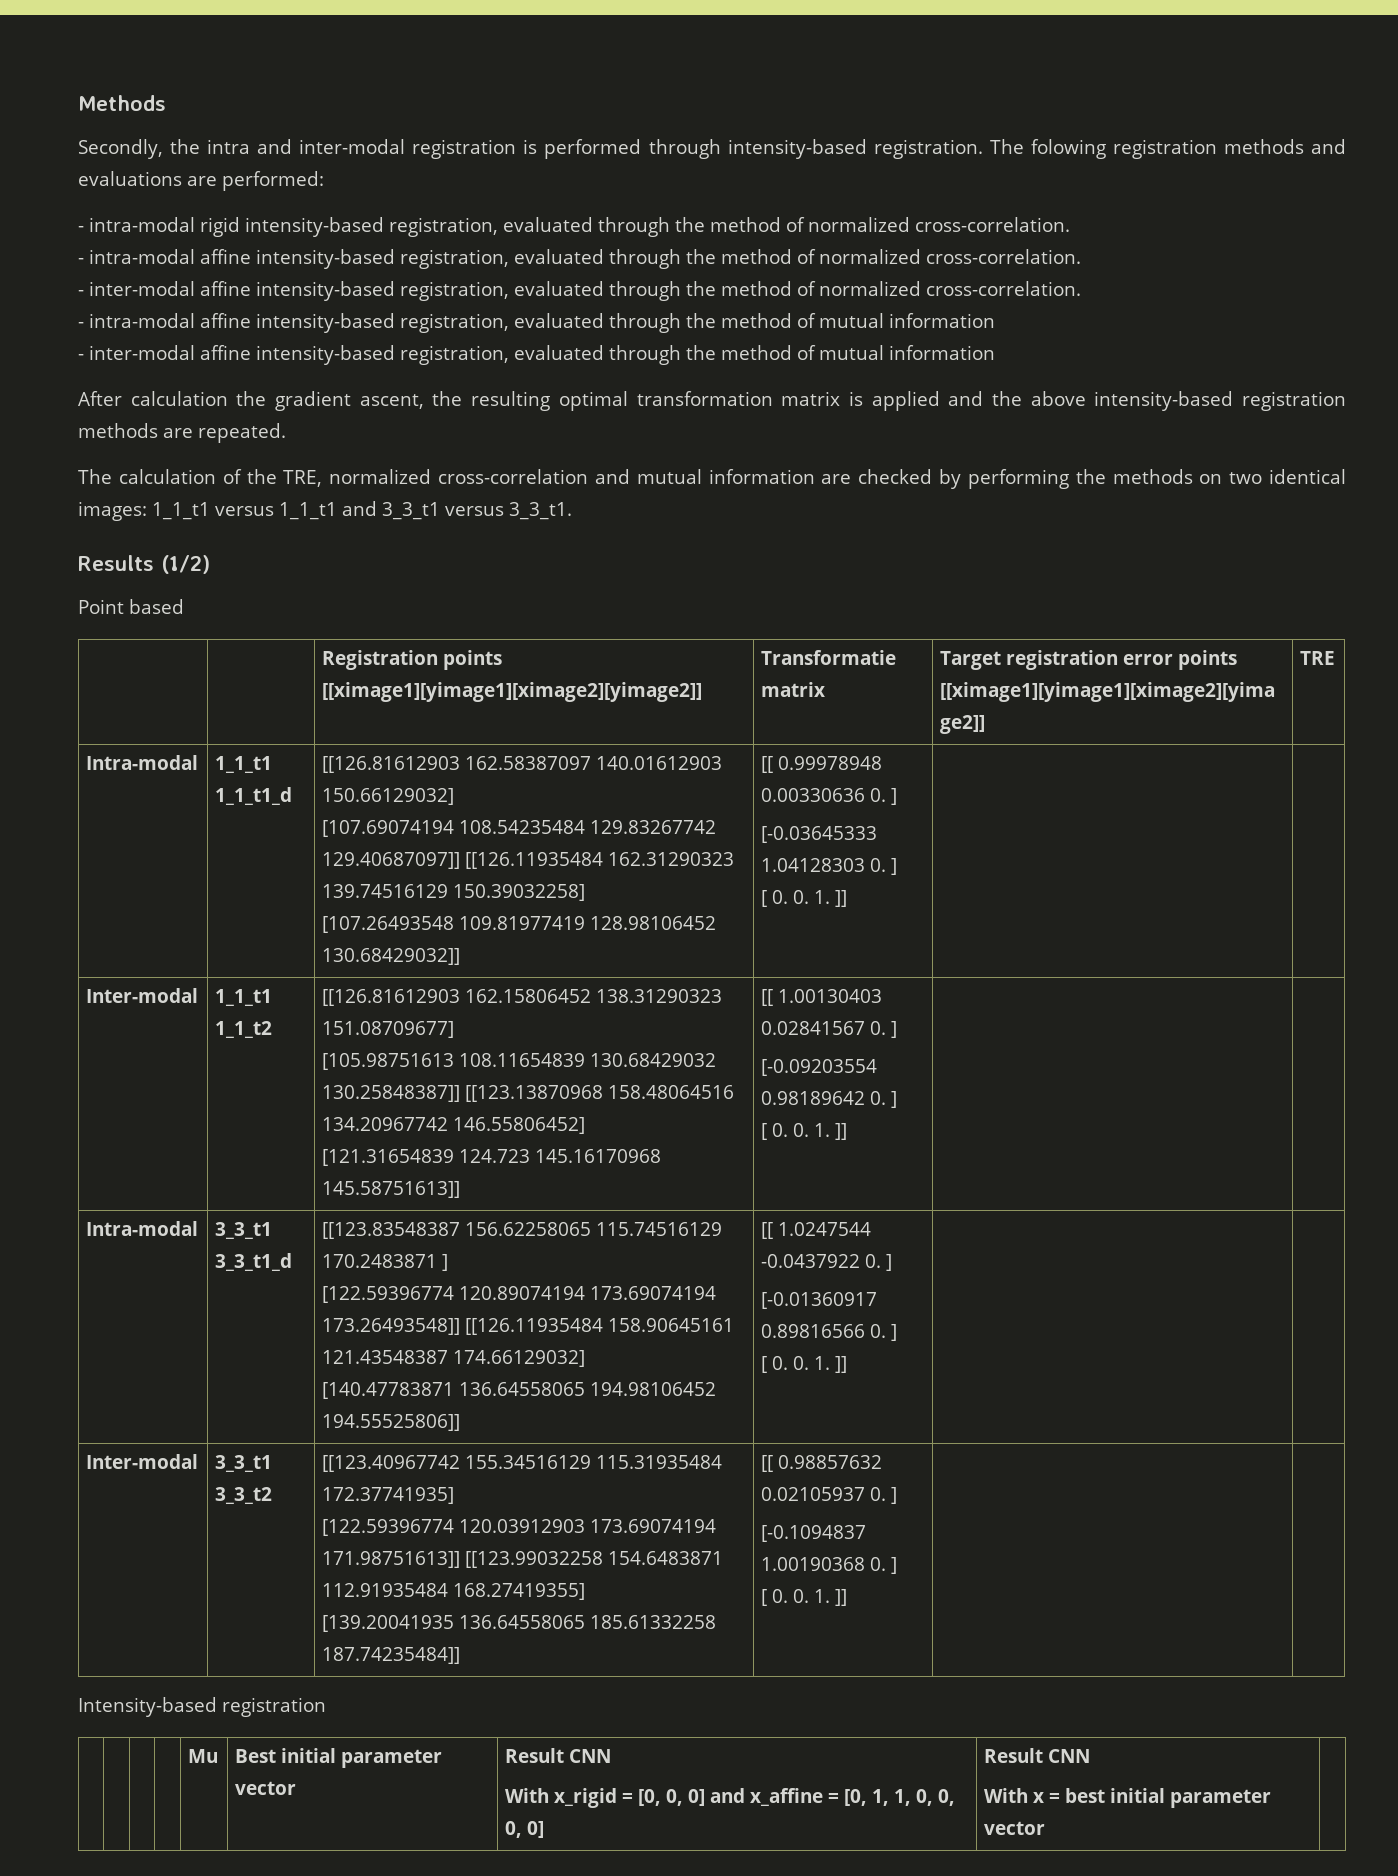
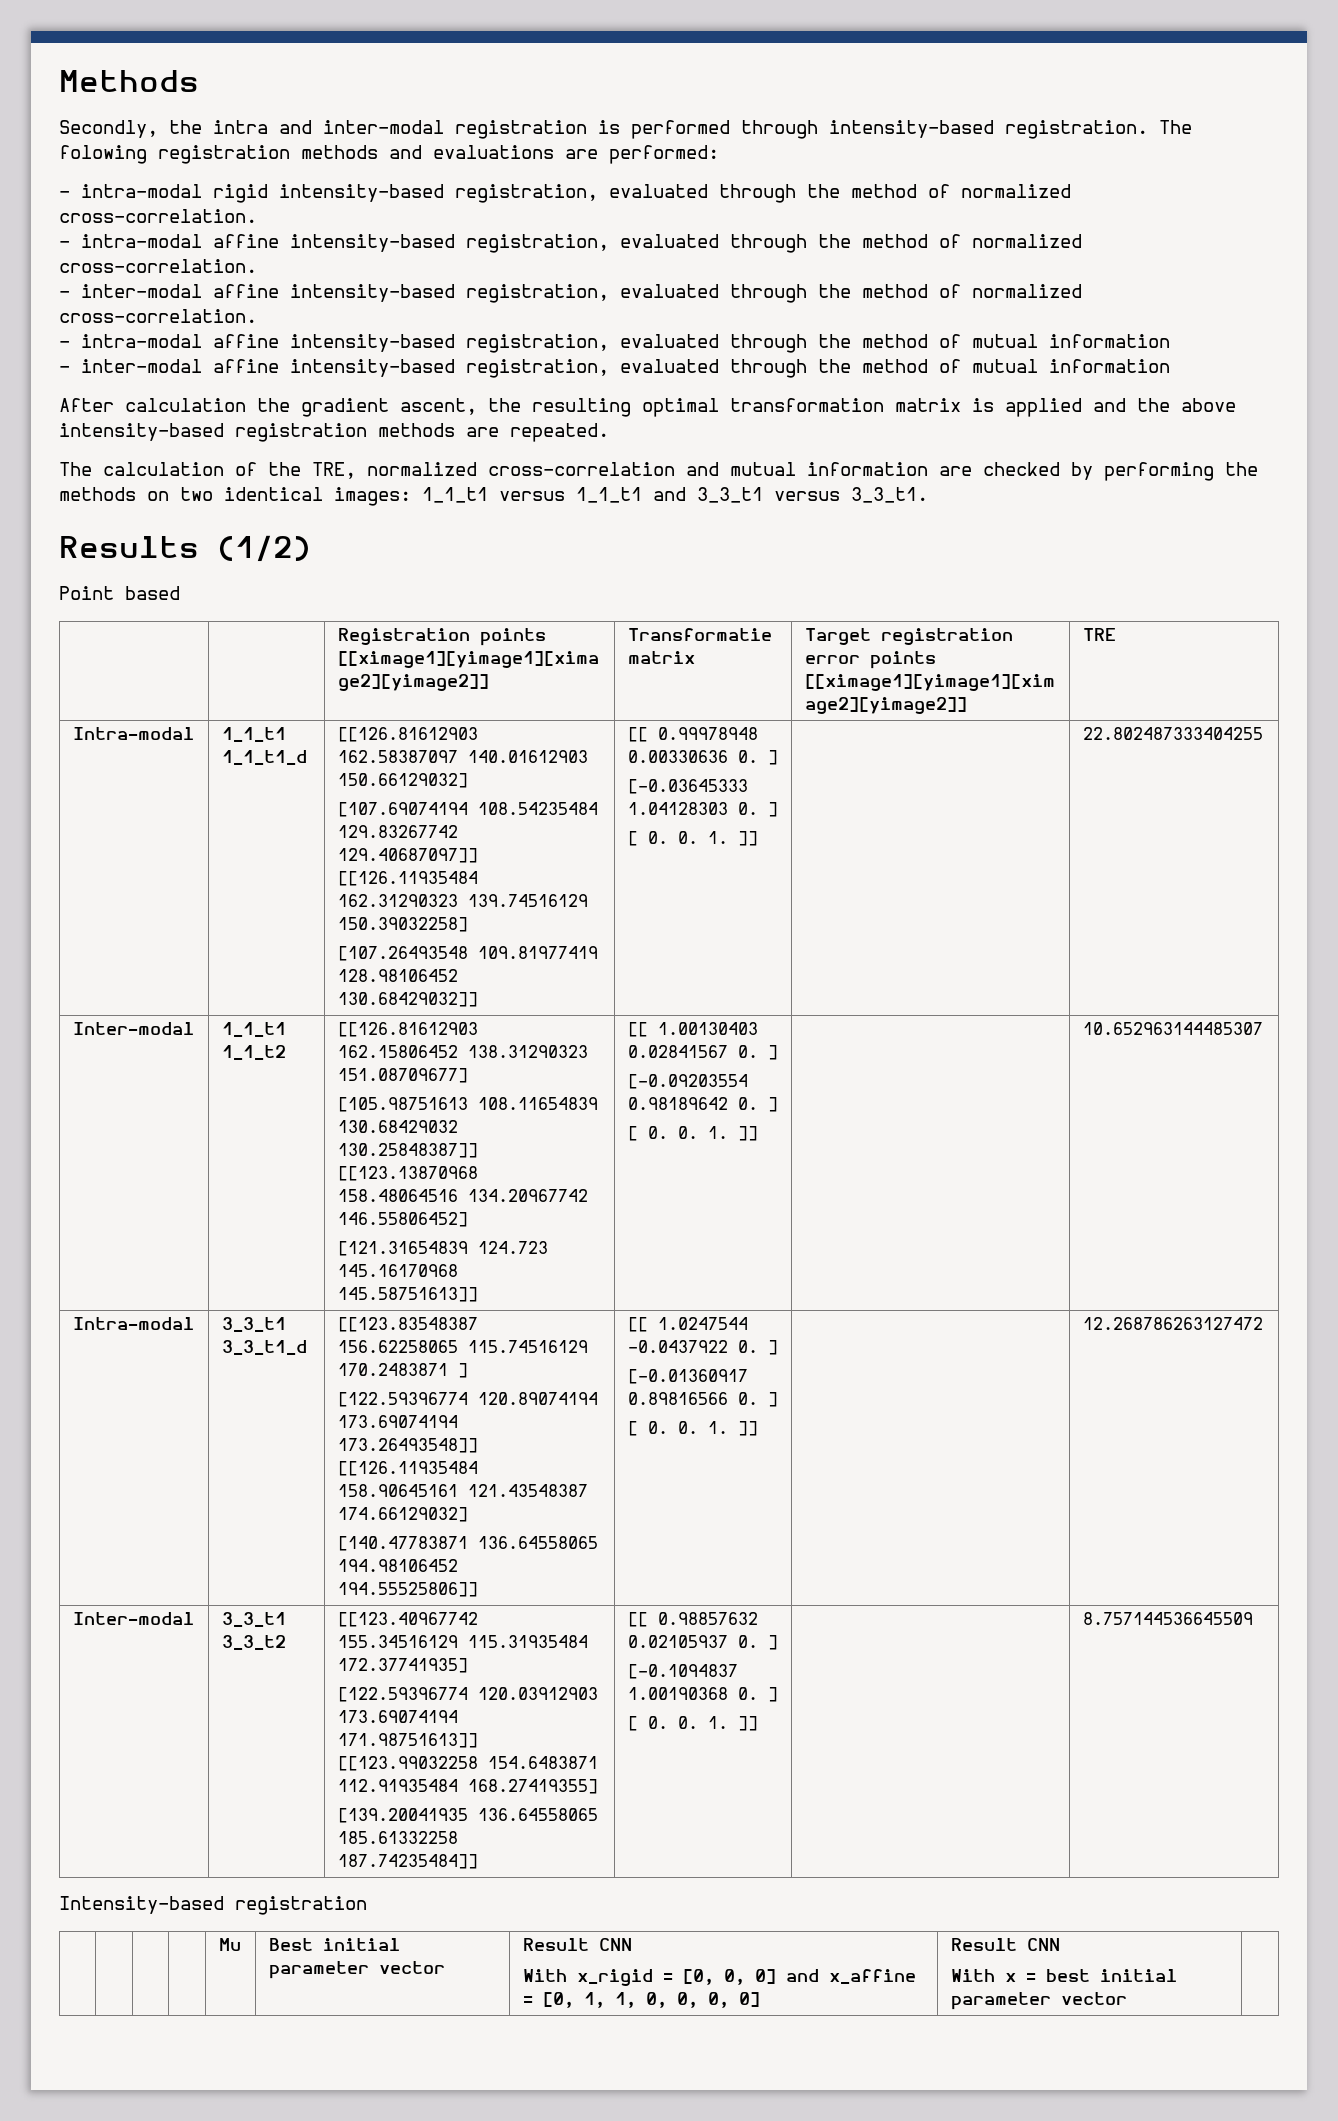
(848, 898) none -> [1082,727,1263,740] 22.802487333404255
(848, 1131) none -> [1082,1022,1263,1035] 10.652963144485307
(848, 1364) none -> [1082,1317,1263,1330] 12.268786263127472
(848, 1597) none -> [1082,1612,1253,1625] 8.757144536645509

